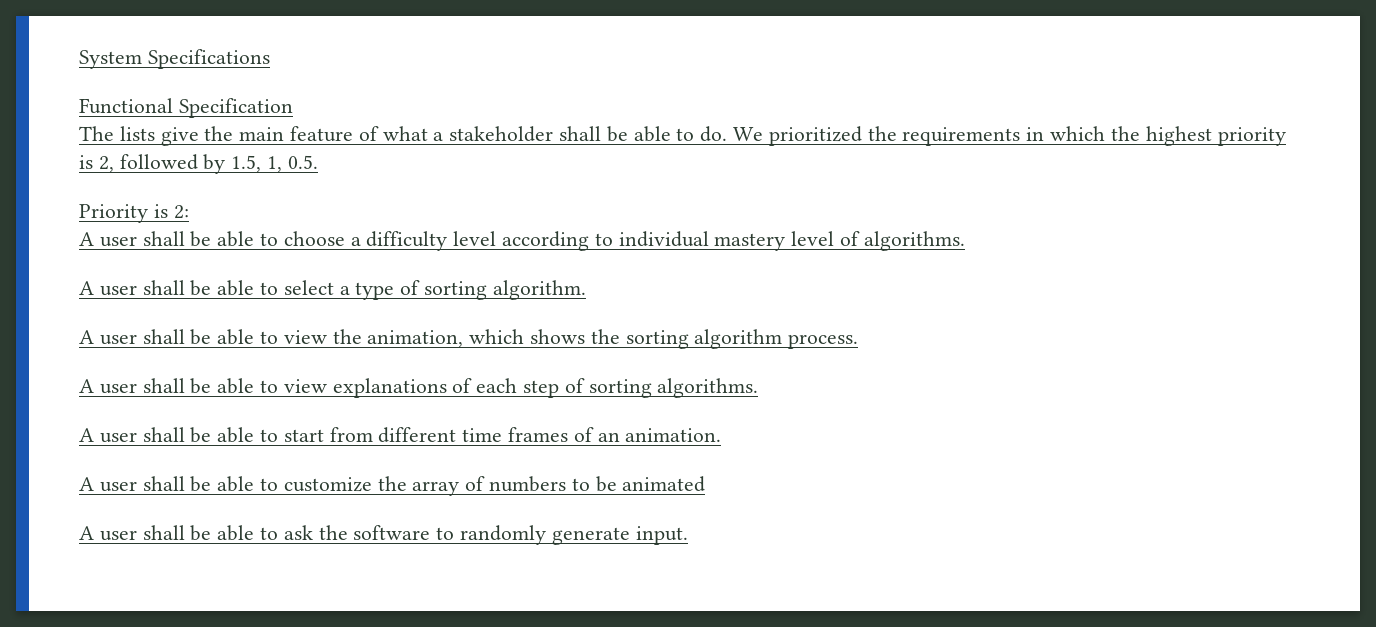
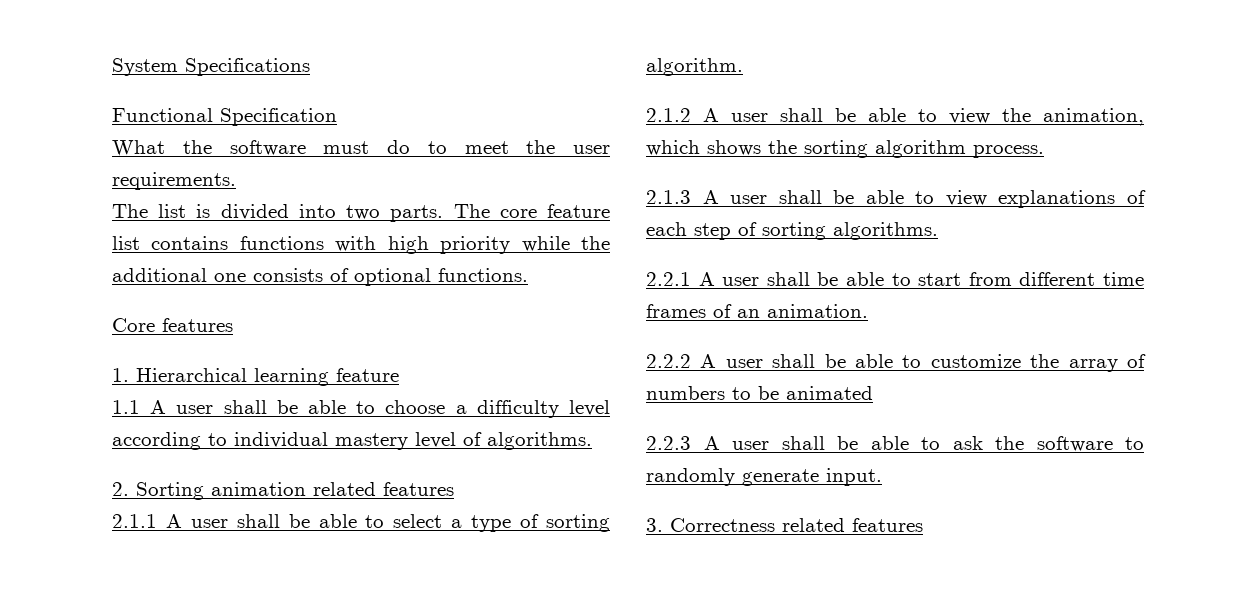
[79,126,1286,146] [79,154,318,174] [79,204,189,223] The lists give the main feature of what a stakeholder shall be able to do. We prioritized the requirements in which the highest priority is 2, followed by 1.5, 1, 0.5. // Priority is 2: // -> [112,140,610,156] [112,172,236,190] [112,204,610,222] [112,236,610,254] [112,268,528,286] [112,318,233,332] [112,368,399,386] [112,400,140,414] What the software must do to meet the user requirements. // The list is divided into two parts. The core feature list contains functions with high priority while the additional one consists of optional functions. // Core features // 1. Hierarchical learning feature // 1.1
(965, 241) none -> [112,482,454,500] [112,514,157,528] 2. Sorting animation related features // 2.1.1
(586, 290) none -> [646,108,691,122] 2.1.2
(859, 341) none -> [646,190,691,204] 2.1.3
(759, 388) none -> [646,272,691,286] 2.2.1
(722, 435) none -> [646,354,691,368] 2.2.2
(706, 484) none -> [646,436,691,450] 2.2.3
(688, 535) none -> [646,518,923,532] // 3. Correctness related features

